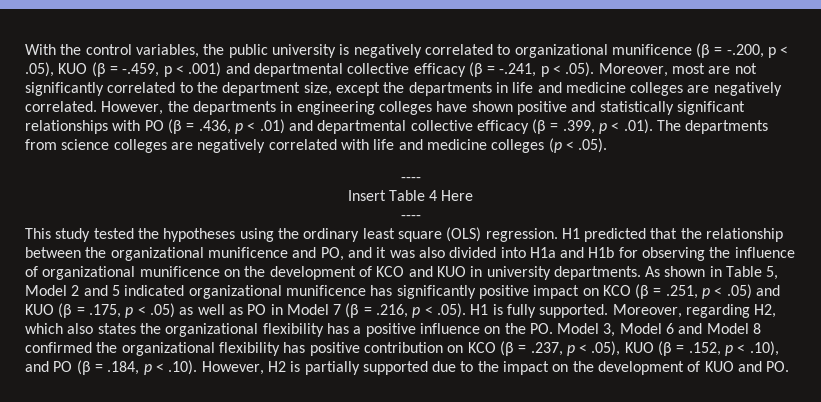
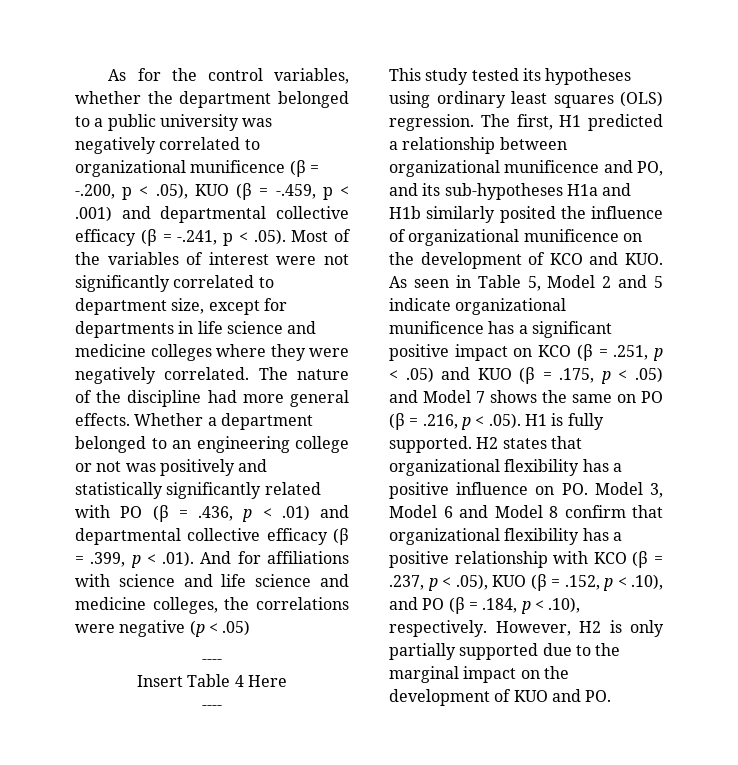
[25,44,56,55] With -> [108,68,161,81] As for
[203,44,225,55] the -> [75,91,349,108] [75,116,104,127] whether the department belonged to a
[339,44,350,55] is -> [242,118,273,127] was
[598,63,731,77] Moreover, most are -> [291,229,351,242] [75,252,317,265] Most of the variables of interest were
[196,82,218,93] the -> (274, 282) none
[383,82,405,93] the -> [263,298,287,311] for
[537,82,782,96] [25,101,745,115] [25,120,108,134] and medicine colleges are negatively correlated. However, the departments in engineering colleges have shown positive and statistically significant relationships -> [226,321,317,334] [75,344,349,361] [75,367,349,384] [75,390,349,407] [75,413,313,430] [75,436,349,453] [75,459,268,476] [75,482,321,499] science and medicine colleges where they were negatively correlated. The nature of the discipline had more general effects. Whether a department belonged to an engineering college or not was positively and statistically significantly related
[657,120,769,134] [25,139,545,153] The departments from science colleges are negatively correlated with life and medicine colleges -> [200,551,349,564] [75,574,349,587] [75,597,350,614] [75,620,186,637] And for affiliations with science and life science and medicine colleges, the correlations were negative
[578,138,608,153] .05). -> [222,620,251,636] .05)
[137,228,159,239] the -> [522,68,541,81] its
[277,228,299,239] the -> (430, 99) none
[397,231,442,242] square -> [553,95,614,108] squares
[561,228,702,242] H1 predicted that the -> [480,114,663,131] [389,141,398,150] The first, H1 predicted a
[85,247,107,258] the -> (567, 143) none
[376,247,526,258] it was also divided into -> [422,183,563,200] its sub-hypotheses
[618,247,706,261] for observing -> [426,206,556,223] similarly posited
[436,266,706,280] KUO in university departments. As shown -> [625,253,663,265] [389,276,449,288] KUO. As seen
[124,285,185,296] indicated -> [389,298,451,311] indicate
[396,285,476,299] significantly -> [518,321,612,338] a significant
[179,304,342,315] as well as PO in Model 7 -> [389,390,663,403] and Model 7 shows the same on PO
[612,304,777,318] [25,323,161,334] Moreover, regarding H2, which also states the -> [476,436,582,449] H2 states that
[504,323,526,334] the -> (555, 490) none
[25,342,464,356] confirmed the organizational flexibility has positive contribution on -> [564,505,663,518] [389,528,622,545] [389,551,589,568] confirm that organizational flexibility has a positive relationship with
[168,360,198,375] .10). -> [548,597,581,613] [389,620,487,637] .10), respectively.
(301, 366) none -> [630,620,664,637] only
(499, 366) none -> [389,666,459,683] marginal

